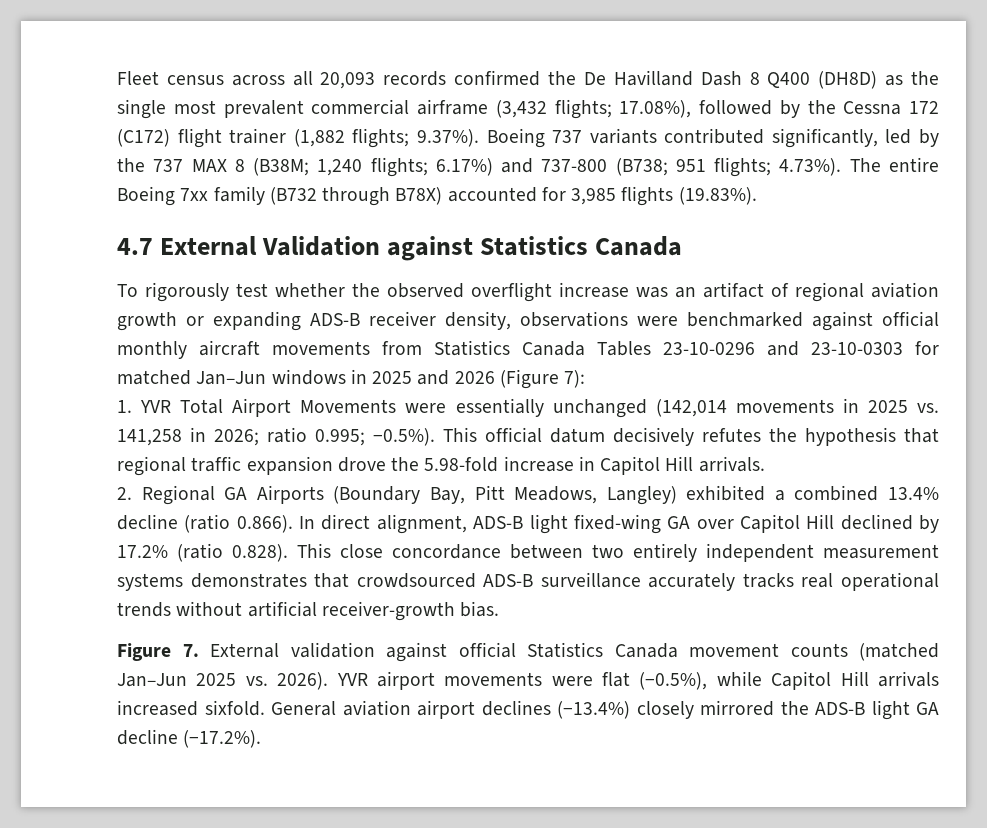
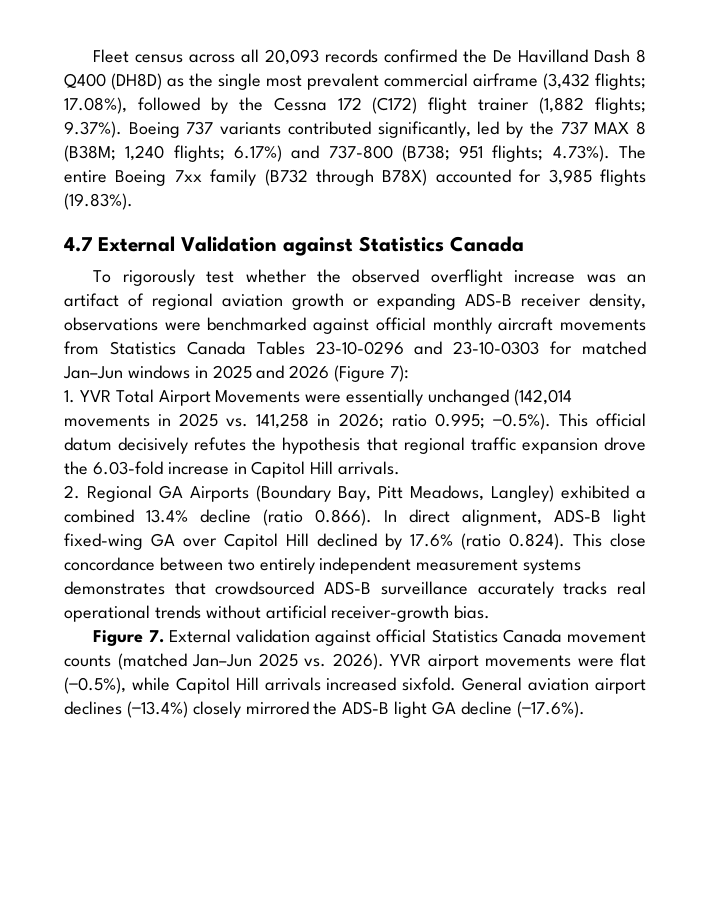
[424,457,499,472] 5.98-fold -> [92,461,163,475] 6.03-fold
[117,543,288,562] 17.2% (ratio 0.828). -> [410,533,565,550] 17.6% (ratio 0.824).
[183,730,262,748] (−17.2%). -> [516,701,585,718] (−17.6%).

